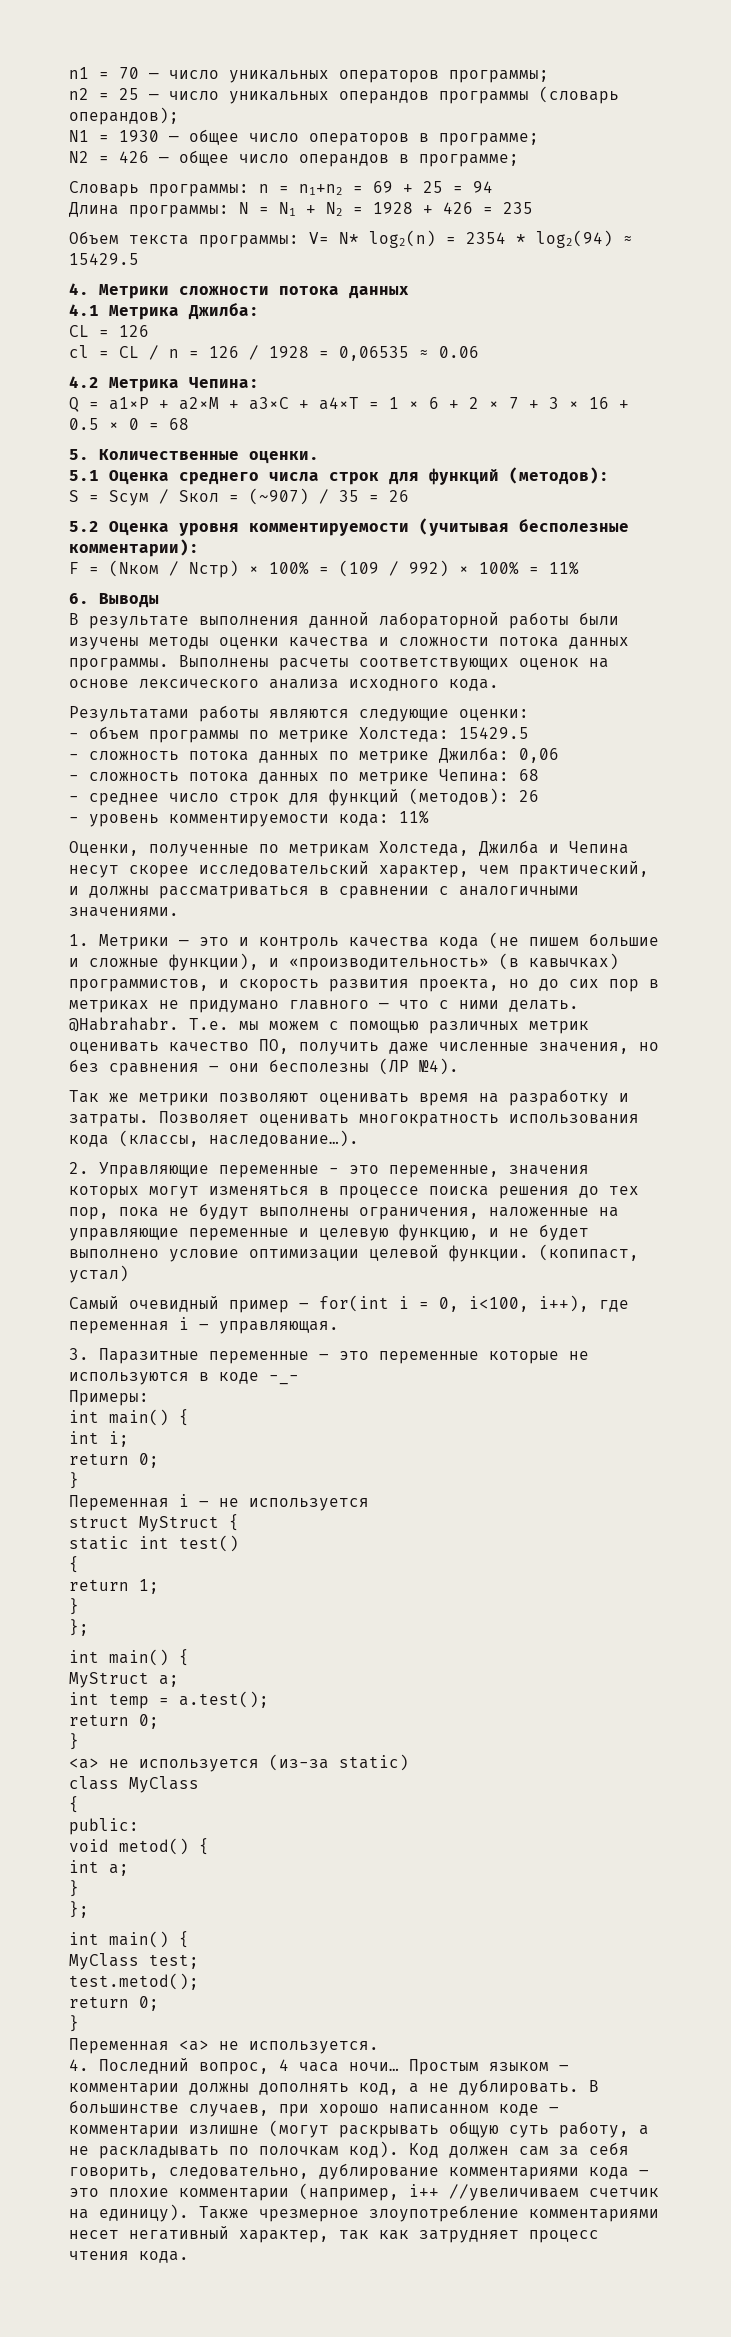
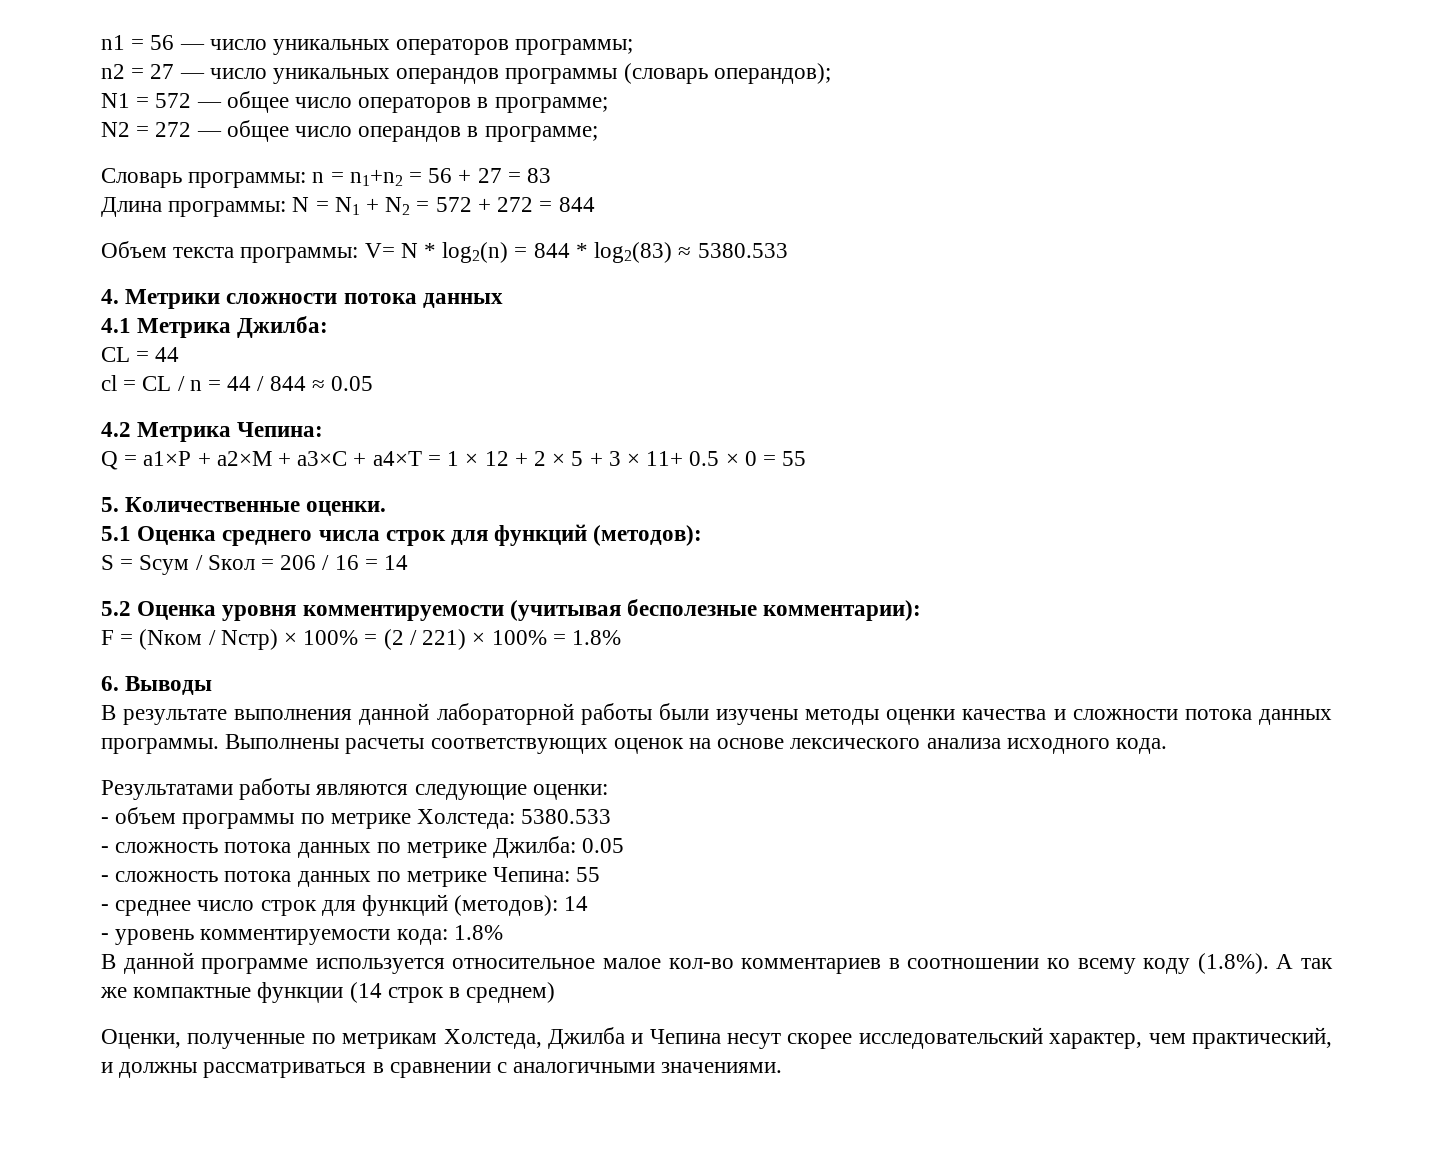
[119,67,139,79] 70 -> [150,35,175,50] 56
[119,88,139,100] 25 -> [150,64,175,79] 27
[119,130,159,142] 1930 -> [155,93,192,108] 572
[119,151,149,163] 426 -> [155,122,192,137] 272
[373,181,493,193] 69 + 25 = 94 -> [428,168,552,183] 56 + 27 = 83
[373,202,533,214] 1928 + 426 = 235 -> [435,197,595,212] 572 + 272 = 844
[339,230,633,248] [69,253,139,265] N* log2(n) = 2354 * log2(94) ≈ 15429.5 -> [400,242,788,263] N * log2(n) = 844 * log2(83) ≈ 5380.533
[119,325,149,337] 126 -> [155,347,180,362] 44
[209,345,479,361] 126 / 1928 = 0,06535 ≈ 0.06 -> [227,376,374,391] 44 / 844 ≈ 0.05
[429,397,439,409] 6 -> [484,451,509,466] 12
[509,397,519,409] 7 -> [571,451,584,466] 5
[589,397,629,409] 16 + -> [646,451,684,466] 11+
[169,418,189,430] 68 -> [782,451,807,466] 55
[249,488,409,505] (~907) / 35 = 26 -> [280,555,409,570] 206 / 16 = 14
[339,560,579,577] (109 / 992) × 100% = 11% -> [383,629,621,650] (2 / 221) × 100% = 1.8%
[459,727,529,739] 15429.5 -> [521,809,612,824] 5380.533
[519,748,559,763] 0,06 -> [582,838,625,853] 0.05
[519,769,539,781] 68 -> [576,867,601,882] 55
[519,790,539,802] 26 -> [564,896,589,911] 14
[399,810,429,824] 11% -> [453,925,503,940] [101,952,1333,974] [100,982,556,1003] 1.8% // В данной программе используется относительное малое кол-во комментариев в соотношении ко всему коду (1.8%). А так же компактные функции (14 строк в среднем)
[69,932,659,950] [69,953,619,971] [69,979,659,992] [69,1000,579,1013] [69,1017,589,1034] [69,1039,659,1055] [69,1058,459,1076] [69,1089,629,1106] [69,1111,639,1127] [69,1130,359,1147] [69,1162,589,1178] [69,1186,639,1199] [69,1203,619,1220] [69,1224,589,1241] [69,1244,639,1262] [69,1265,129,1283] [69,1295,629,1313] [69,1317,339,1334] [69,1348,589,1364] [69,1372,299,1385] [69,1390,149,1406] [69,1409,189,1426] [69,1431,129,1447] [69,1453,159,1468] [69,1472,79,1489] [69,1494,369,1511] [69,1514,239,1532] [69,1535,239,1552] [69,1556,79,1573] [69,1579,159,1594] [69,1598,79,1615] [69,1619,89,1636] [69,1649,189,1666] [69,1672,179,1688] [69,1691,269,1709] [69,1714,159,1729] [69,1733,79,1750] [69,1754,409,1772] [69,1776,199,1793] [69,1796,79,1813] [69,1818,139,1835] [69,1838,209,1855] [69,1860,129,1876] [69,1880,79,1897] [69,1901,89,1918] [69,1931,189,1948] [69,1953,199,1970] [69,1973,199,1990] [69,1996,159,2011] [69,2015,79,2032] [69,2038,379,2054] [69,2058,569,2075] [69,2079,599,2096] [69,2100,559,2117] [69,2120,649,2138] [69,2141,629,2159] [69,2163,649,2180] [69,2183,659,2201] [69,2204,659,2222] [69,2226,599,2243] [69,2251,189,2263] // 1. Метрики — это и контроль качества кода (не пишем большие и сложные функции), и «производительность» (в кавычках) программистов, и скорость развития проекта, но до сих пор в метриках не придумано главного — что с ними делать. @Habrahabr. Т.е. мы можем с помощью различных метрик оценивать качество ПО, получить даже численные значения, но без сравнения – они бесполезны (ЛР №4). // Так же метрики позволяют оценивать время на разработку и затраты. Позволяет оценивать многократность использования кода (классы, наследование…). // 2. Управляющие переменные - это переменные, значения которых могут изменяться в процессе поиска решения до тех пор, пока не будут выполнены ограничения, наложенные на управляющие переменные и целевую функцию, и не будет выполнено условие оптимизации целевой функции. (копипаст, устал) // Самый очевидный пример – for(int i = 0, i<100, i++), где переменная i – управляющая. // 3. Паразитные переменные – это переменные которые не используются в коде -_- // Примеры: // int main() { // int i; // return 0; // } // Переменная i – не используется // struct MyStruct { // static int test() // { // return 1; // } // }; // int main() { // MyStruct a; // int temp = a.test(); // return 0; // } // <a> не используется (из-за static) // class MyClass // { // public: // void metod() { // int a; // } // }; // int main() { // MyClass test; // test.metod(); // return 0; // } // Переменная <a> не используется. // 4. Последний вопрос, 4 часа ночи… Простым языком – комментарии должны дополнять код, а не дублировать. В большинстве случаев, при хорошо написанном коде – комментарии излишне (могут раскрывать общую суть работу, а не раскладывать по полочкам код). Код должен сам за себя говорить, следовательно, дублирование комментариями кода – это плохие комментарии (например, i++ //увеличиваем счетчик на единицу). Также чрезмерное злоупотребление комментариями несет негативный характер, так как затрудняет процесс чтения кода. -> (783, 1067) none

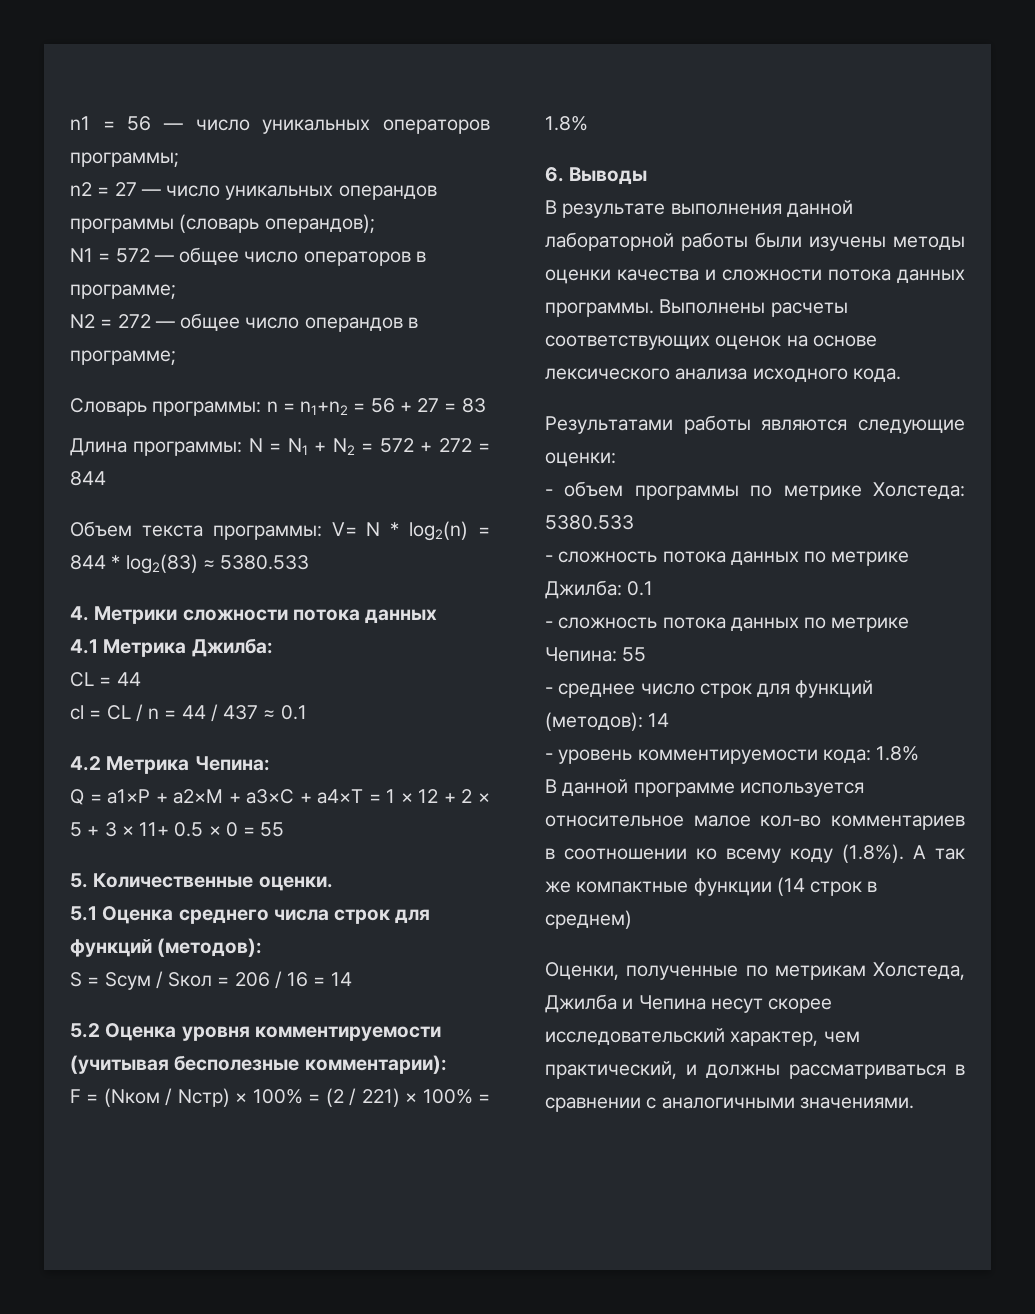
[269,376,374,391] 844 ≈ 0.05 -> [223,705,307,720] 437 ≈ 0.1
[582,838,625,853] 0.05 -> [627,581,654,596] 0.1

